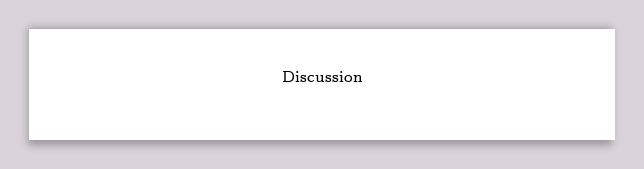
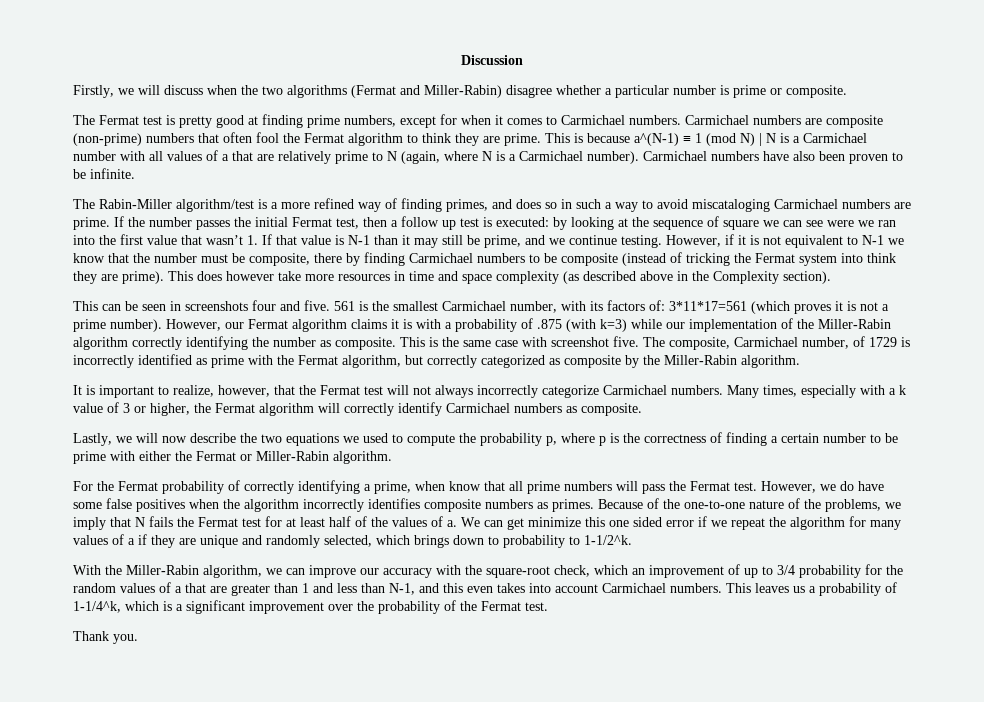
(363, 76) none -> [73,85,847,98] [73,114,883,128] [73,132,867,146] [73,150,903,164] [73,168,135,179] [73,198,911,212] [73,216,896,230] [73,234,904,248] [73,252,896,266] [73,271,831,284] [73,300,889,314] [73,318,891,332] [73,336,910,350] [73,354,800,368] [73,385,906,398] [73,402,642,416] [73,432,898,446] [73,451,392,464] [73,480,884,494] [73,498,901,512] [73,516,901,530] [73,534,632,548] [73,564,903,578] [73,582,897,596] [73,600,548,614] [73,631,138,644] // Firstly, we will discuss when the two algorithms (Fermat and Miller-Rabin) disagree whether a particular number is prime or composite. // The Fermat test is pretty good at finding prime numbers, except for when it comes to Carmichael numbers. Carmichael numbers are composite (non-prime) numbers that often fool the Fermat algorithm to think they are prime. This is because a^(N-1) ≡ 1 (mod N) | N is a Carmichael number with all values of a that are relatively prime to N (again, where N is a Carmichael number). Carmichael numbers have also been proven to be infinite. // The Rabin-Miller algorithm/test is a more refined way of finding primes, and does so in such a way to avoid miscataloging Carmichael numbers are prime. If the number passes the initial Fermat test, then a follow up test is executed: by looking at the sequence of square we can see were we ran into the first value that wasn’t 1. If that value is N-1 than it may still be prime, and we continue testing. However, if it is not equivalent to N-1 we know that the number must be composite, there by finding Carmichael numbers to be composite (instead of tricking the Fermat system into think they are prime). This does however take more resources in time and space complexity (as described above in the Complexity section). // This can be seen in screenshots four and five. 561 is the smallest Carmichael number, with its factors of: 3*11*17=561 (which proves it is not a prime number). However, our Fermat algorithm claims it is with a probability of .875 (with k=3) while our implementation of the Miller-Rabin algorithm correctly identifying the number as composite. This is the same case with screenshot five. The composite, Carmichael number, of 1729 is incorrectly identified as prime with the Fermat algorithm, but correctly categorized as composite by the Miller-Rabin algorithm. // It is important to realize, however, that the Fermat test will not always incorrectly categorize Carmichael numbers. Many times, especially with a k value of 3 or higher, the Fermat algorithm will correctly identify Carmichael numbers as composite. // Lastly, we will now describe the two equations we used to compute the probability p, where p is the correctness of finding a certain number to be prime with either the Fermat or Miller-Rabin algorithm. // For the Fermat probability of correctly identifying a prime, when know that all prime numbers will pass the Fermat test. However, we do have some false positives when the algorithm incorrectly identifies composite numbers as primes. Because of the one-to-one nature of the problems, we imply that N fails the Fermat test for at least half of the values of a. We can get minimize this one sided error if we repeat the algorithm for many values of a if they are unique and randomly selected, which brings down to probability to 1-1/2^k. // With the Miller-Rabin algorithm, we can improve our accuracy with the square-root check, which an improvement of up to 3/4 probability for the random values of a that are greater than 1 and less than N-1, and this even takes into account Carmichael numbers. This leaves us a probability of 1-1/4^k, which is a significant improvement over the probability of the Fermat test. // Thank you.

